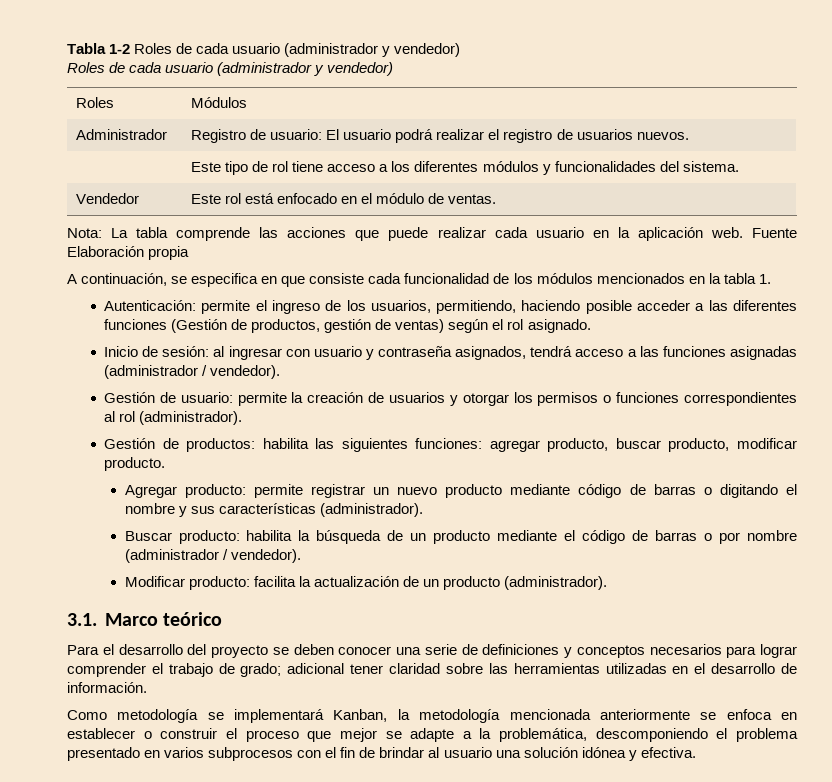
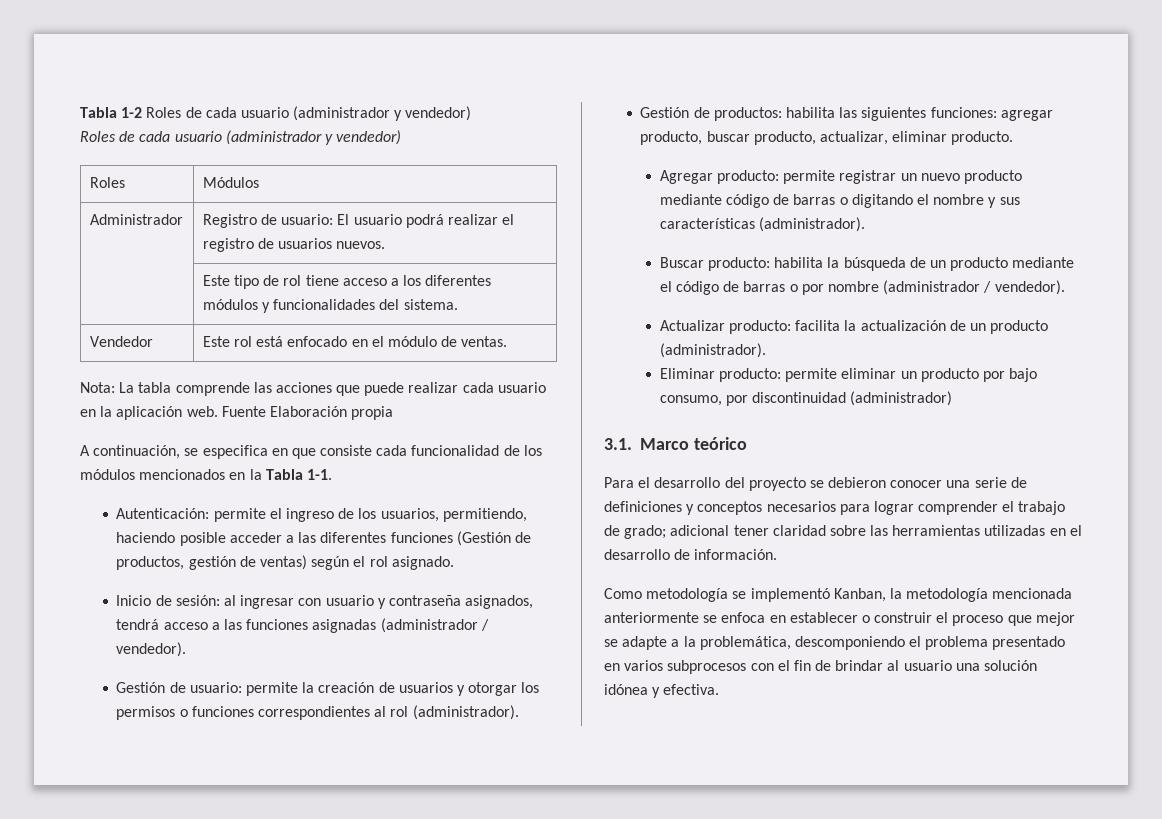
[723,273,771,284] tabla 1. -> [265,469,332,480] Tabla 1-1.
[737,438,798,449] modificar -> [820,131,948,145] actualizar, eliminar
[124,576,185,587] Modificar -> [659,320,725,331] Actualizar
(607, 583) none -> [659,368,1038,382] [659,391,953,406] // Eliminar producto: permite eliminar un producto por bajo consumo, por discontinuidad (administrador)
[293,644,334,655] deben -> [828,477,887,488] debieron
[234,709,325,723] implementará -> [750,588,830,602] implementó

